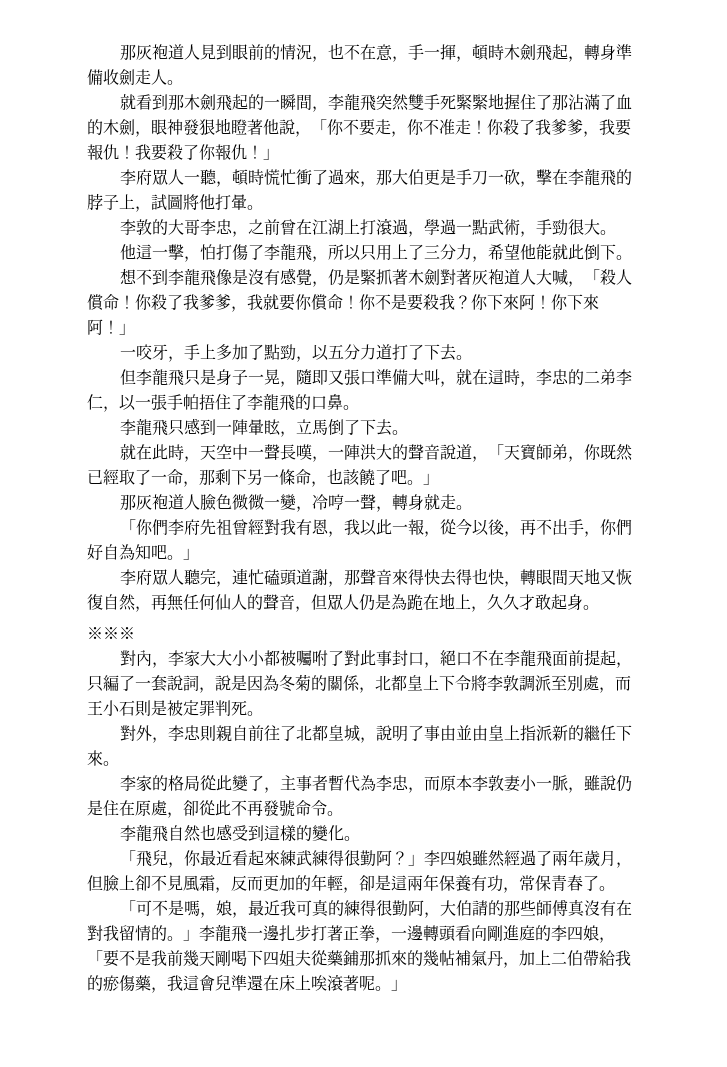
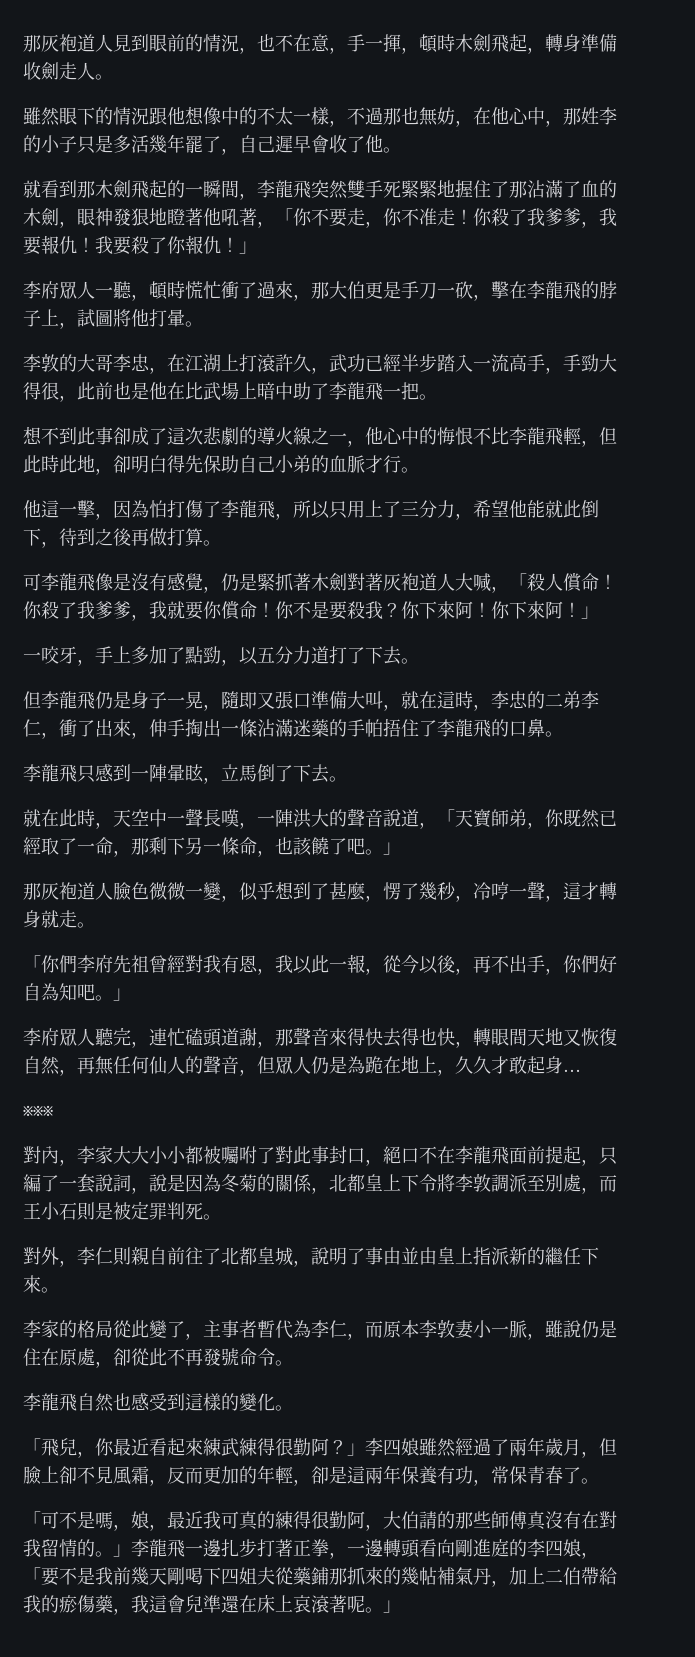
(183, 82) none -> [23,106,617,127] [23,134,401,155] // 雖然眼下的情況跟他想像中的不太一樣，不過那也無妨，在他心中，那姓李的小子只是多活幾年罷了，自己遲早會收了他。
[279,119,295,135] 說 -> [221,208,257,226] 吼著
[247,219,296,235] 之前曾 -> (167, 370) none
[391,219,600,237] 過，學過一點武術，手勁很大 -> [275,354,617,374] [23,382,437,402] [23,426,617,447] [23,455,401,475] 許久，武功已經半步踏入一流高手，手勁大得很，此前也是他在比武場上暗中助了李龍飛一把。 // 想不到此事卻成了這次悲劇的導火線之一，他心中的悔恨不比李龍飛輕，但此時此地，卻明白得先保助自己小弟的血脈才行
(200, 259) none -> [113,500,149,518] 因為
[615,255,632,260] [119,268,168,285] 。 // 想不到 -> [41,528,221,548] [23,573,41,591] ，待到之後再做打算。 // 可
[183,369,200,386] 只 -> [95,691,113,709] 仍
[119,394,167,411] 以一張 -> [59,719,347,739] 衝了出來，伸手掏出一條沾滿迷藥的
(312, 509) none -> [239,881,473,902] 似乎想到了甚麼，愣了幾秒，
(392, 509) none -> [563,882,599,900] 這才
[583,605,599,610] 。 -> [563,1069,581,1072] …
[183,725,201,741] 忠 -> [95,1247,113,1265] 仁
[391,775,409,791] 忠 -> [329,1320,347,1338] 仁
[311,975,327,991] 唉 -> [293,1595,311,1613] 哀

